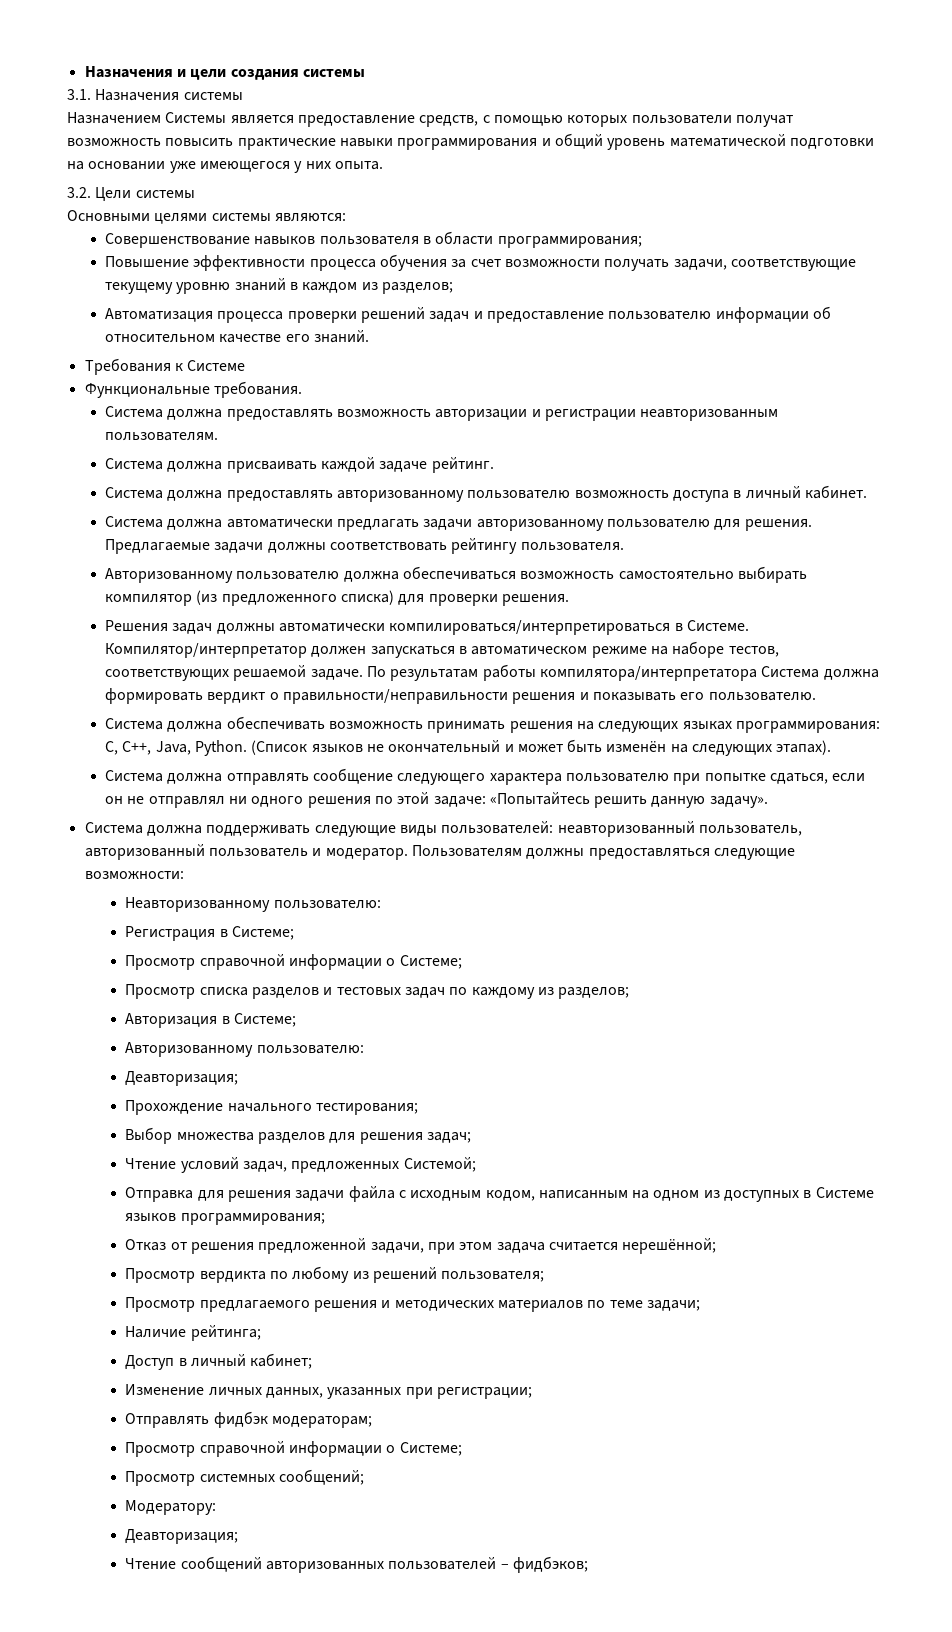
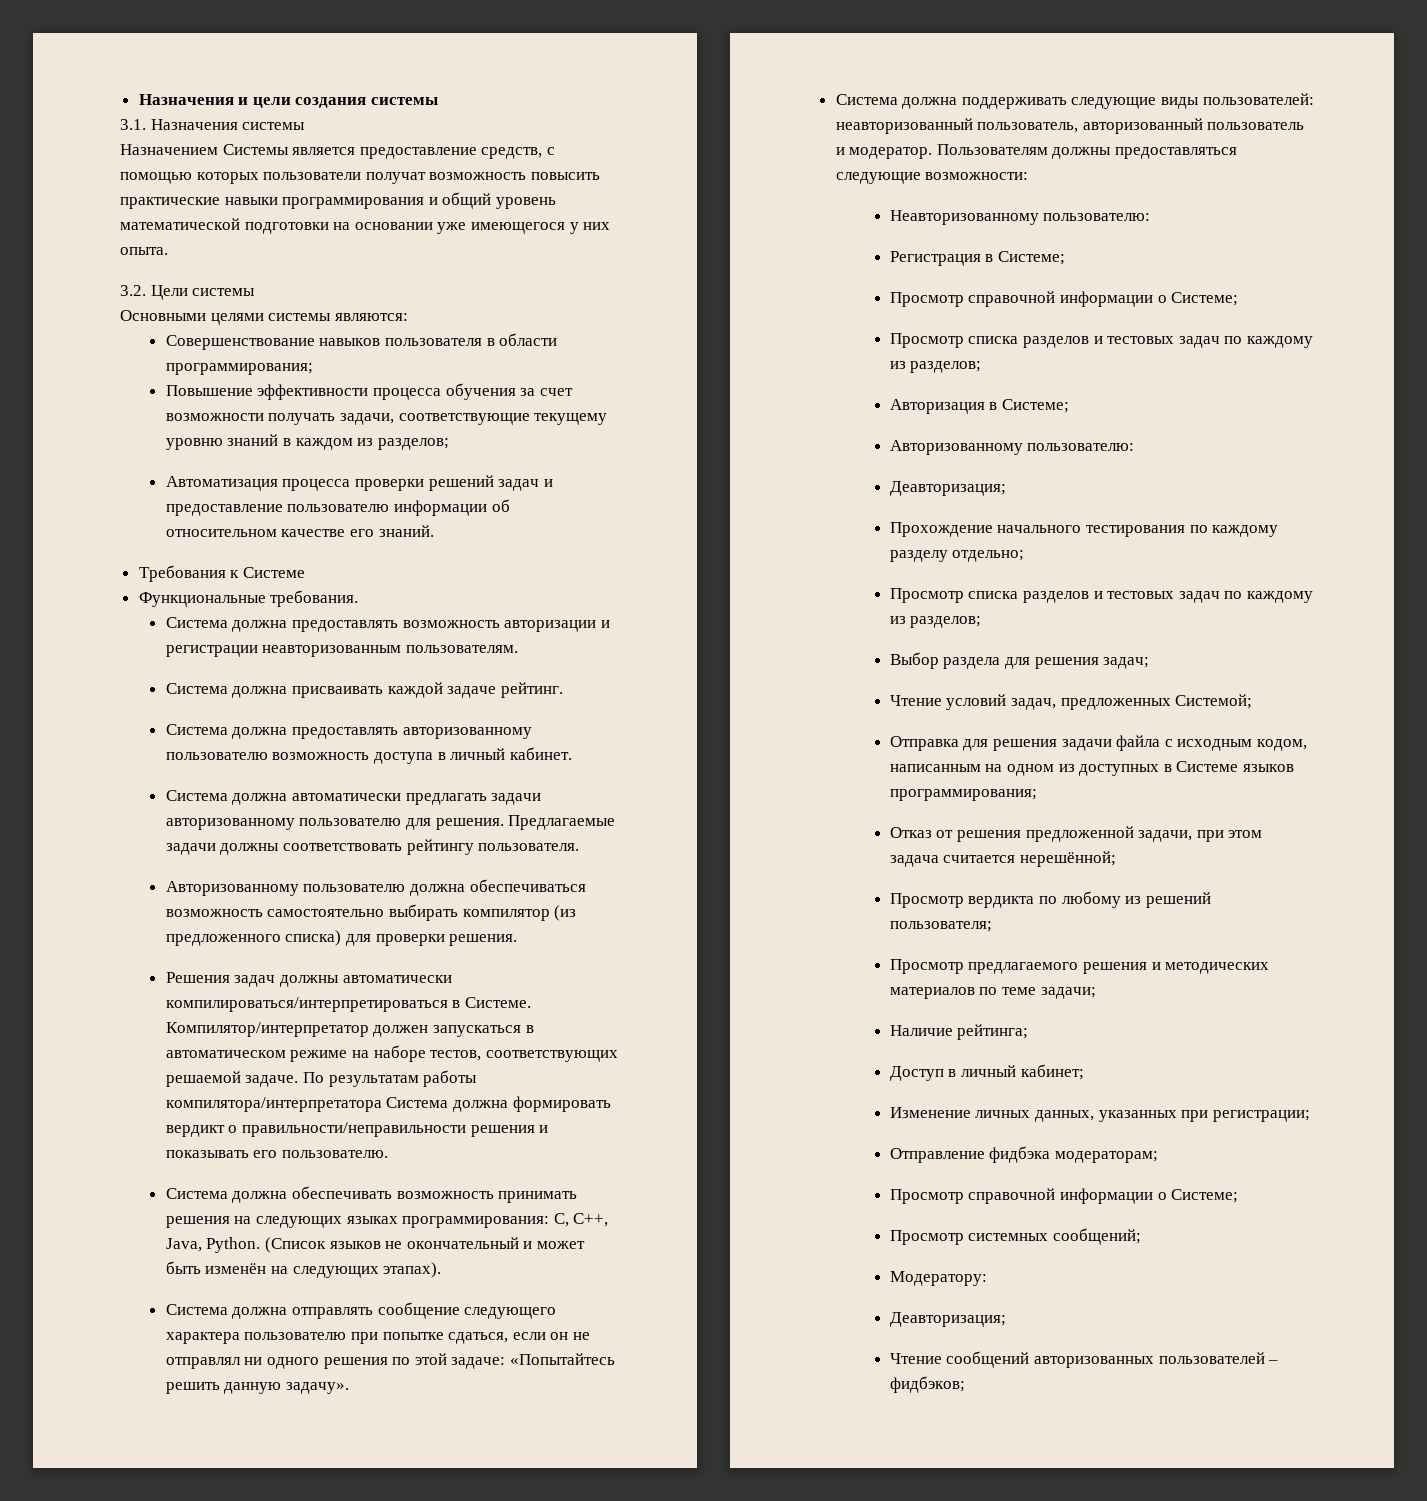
[315,1103,418,1115] тестирования; -> [1086,525,1279,537] [889,550,1025,562] [889,588,1314,603] [889,616,982,628] тестирования по каждому разделу отдельно; // Просмотр списка разделов и тестовых задач по каждому из разделов;
[176,1132,325,1144] множества разделов -> [943,657,1001,669] раздела
[125,1411,268,1428] Отправлять фидбэк -> [889,1146,1051,1163] Отправление фидбэка

